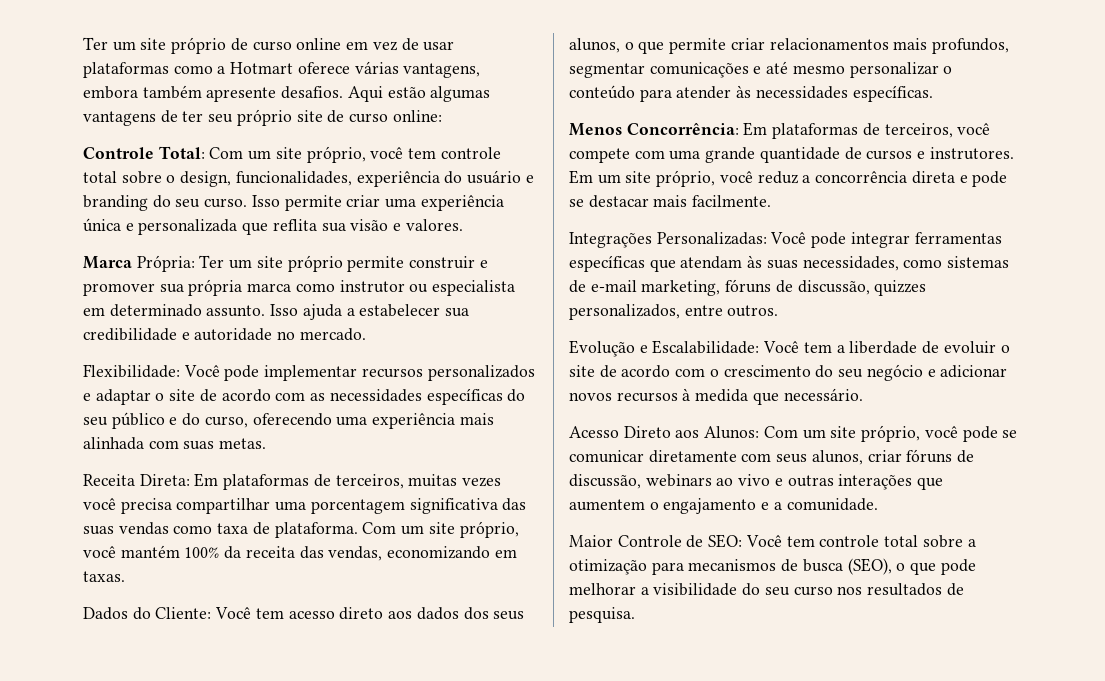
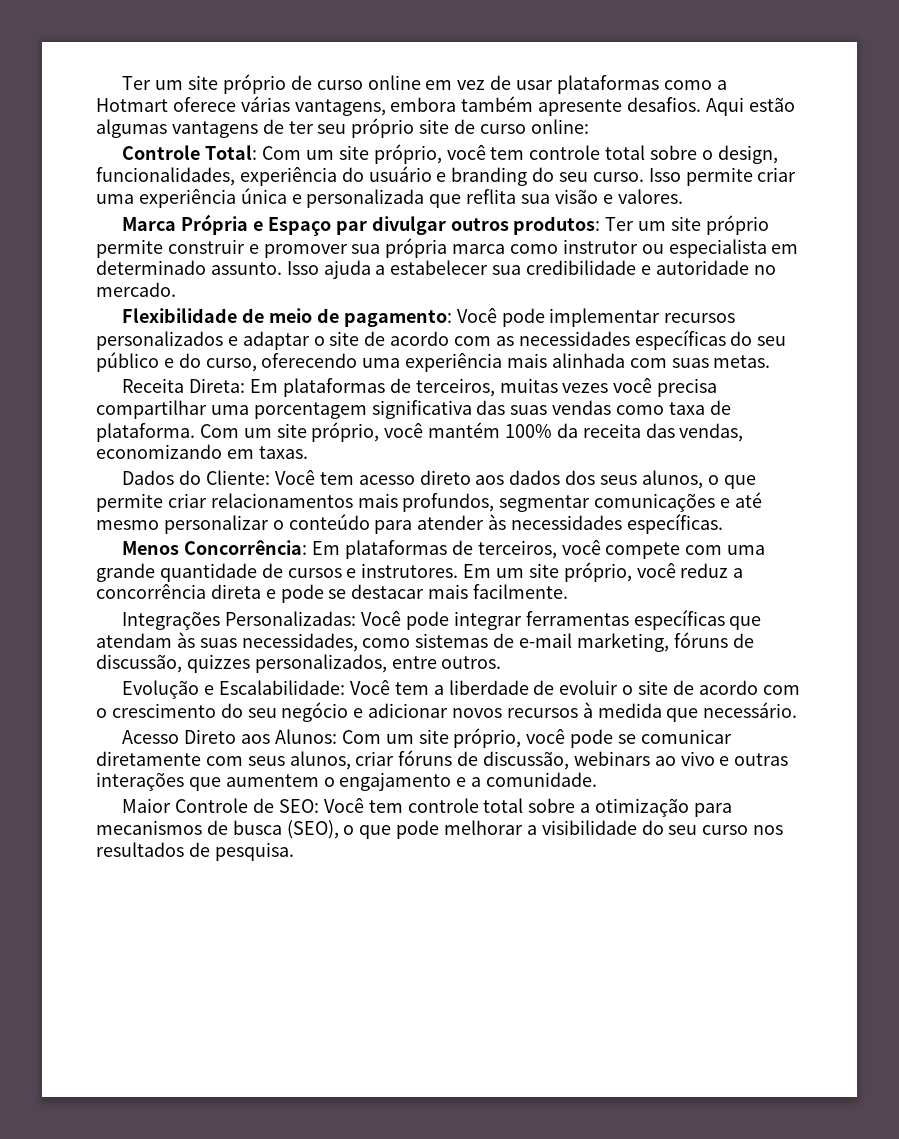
[136,255,195,272] Própria: -> [181,214,601,236] Própria e Espaço par divulgar outros produtos:
[83,364,180,378] Flexibilidade: -> [122,308,452,327] Flexibilidade de meio de pagamento:

